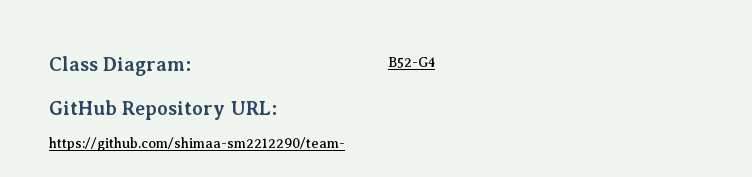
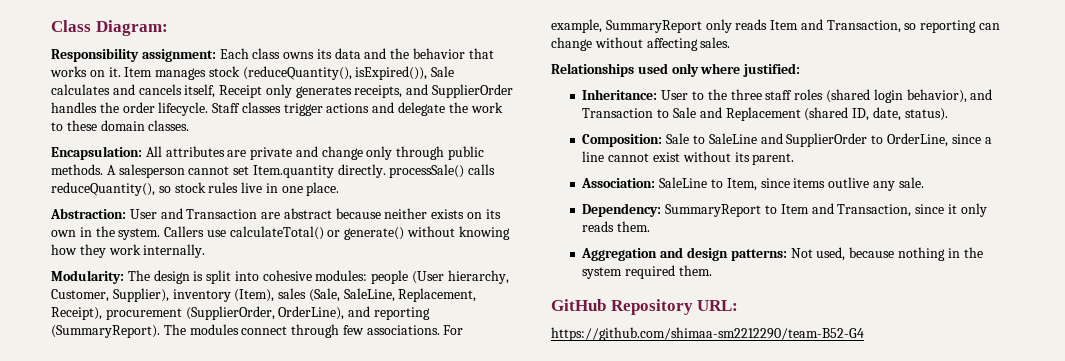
(192, 66) none -> [51,48,494,62] [50,66,455,80] [51,84,514,98] [51,102,503,116] [51,120,190,131] [51,146,485,160] [51,164,496,178] [51,182,340,196] [50,208,501,219] [51,226,510,240] [51,244,206,258] [51,270,509,284] [51,288,477,302] [51,306,430,320] [51,324,464,338] [551,19,1001,33] [551,37,731,51] [551,63,801,77] [582,89,993,103] [582,107,948,121] [582,133,992,147] [582,151,795,165] [581,177,924,191] [582,203,987,217] [582,221,651,232] [581,247,983,261] [582,265,713,279] // Responsibility assignment: Each class owns its data and the behavior that works on it. Item manages stock (reduceQuantity(), isExpired()), Sale calculates and cancels itself, Receipt only generates receipts, and SupplierOrder handles the order lifecycle. Staff classes trigger actions and delegate the work to these domain classes. // Encapsulation: All attributes are private and change only through public methods. A salesperson cannot set Item.quantity directly. processSale() calls reduceQuantity(), so stock rules live in one place. // Abstraction: User and Transaction are abstract because neither exists on its own in the system. Callers use calculateTotal() or generate() without knowing how they work internally. // Modularity: The design is split into cohesive modules: people (User hierarchy, Customer, Supplier), inventory (Item), sales (Sale, SaleLine, Replacement, Receipt), procurement (SupplierOrder, OrderLine), and reporting (SummaryReport). The modules connect through few associations. For example, SummaryReport only reads Item and Transaction, so reporting can change without affecting sales. // Relationships used only where justified: // Inheritance: User to the three staff roles (shared login behavior), and Transaction to Sale and Replacement (shared ID, date, status). // Composition: Sale to SaleLine and SupplierOrder to OrderLine, since a line cannot exist without its parent. // Association: SaleLine to Item, since items outlive any sale. // Dependency: SummaryReport to Item and Transaction, since it only reads them. // Aggregation and design patterns: Not used, because nothing in the system required them.

